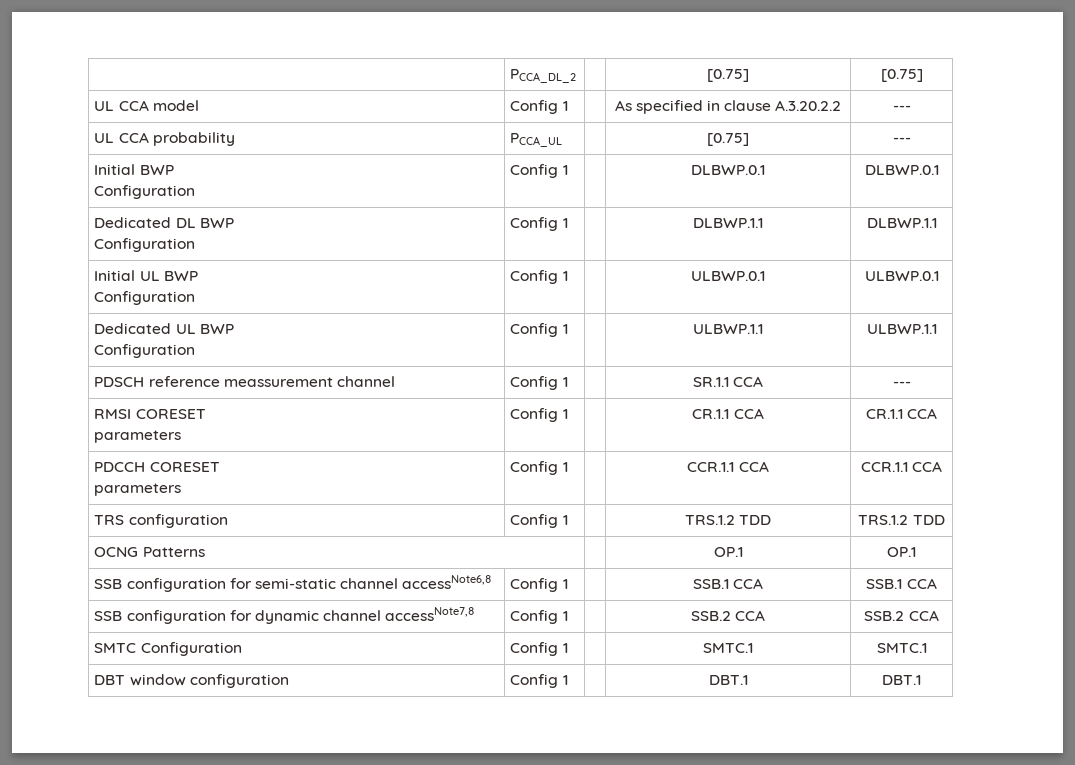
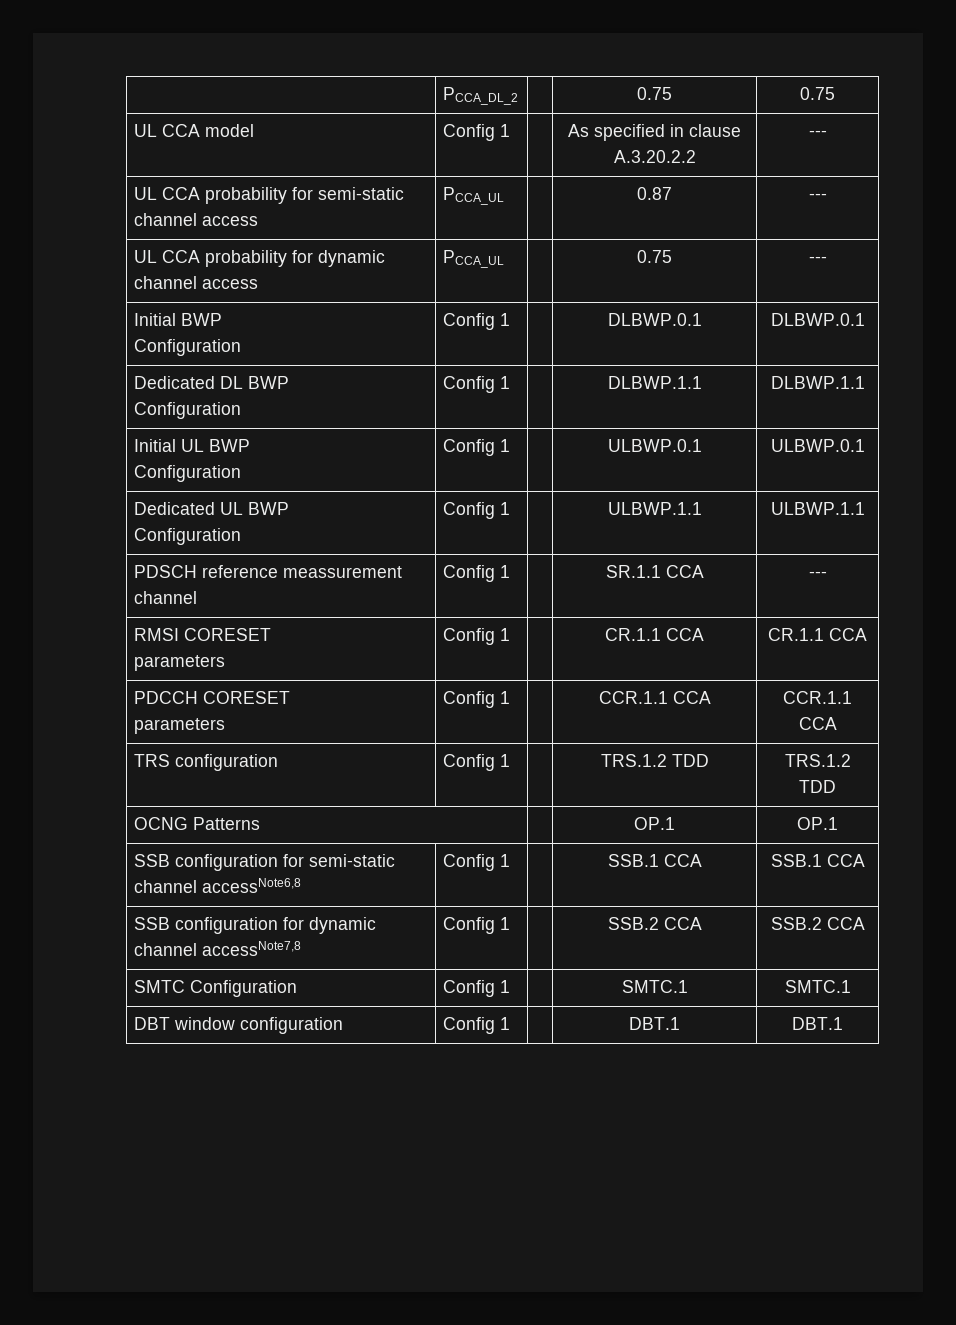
[707,69,749,82] [880,69,923,82] [0.75] | [0.75] -> [637,87,672,100] [800,87,835,100] 0.75 | 0.75
[510,133,563,147] [707,133,749,146] | PCCA_UL | | [0.75] -> [292,187,405,200] [134,213,259,226] [443,187,505,205] [637,187,672,200] [808,193,827,200] [134,250,386,267] [134,276,259,289] [443,250,505,268] [637,250,672,263] for semi-static channel access | PCCA_UL | | 0.87 | --- // UL CCA probability for dynamic channel access | PCCA_UL | | 0.75

